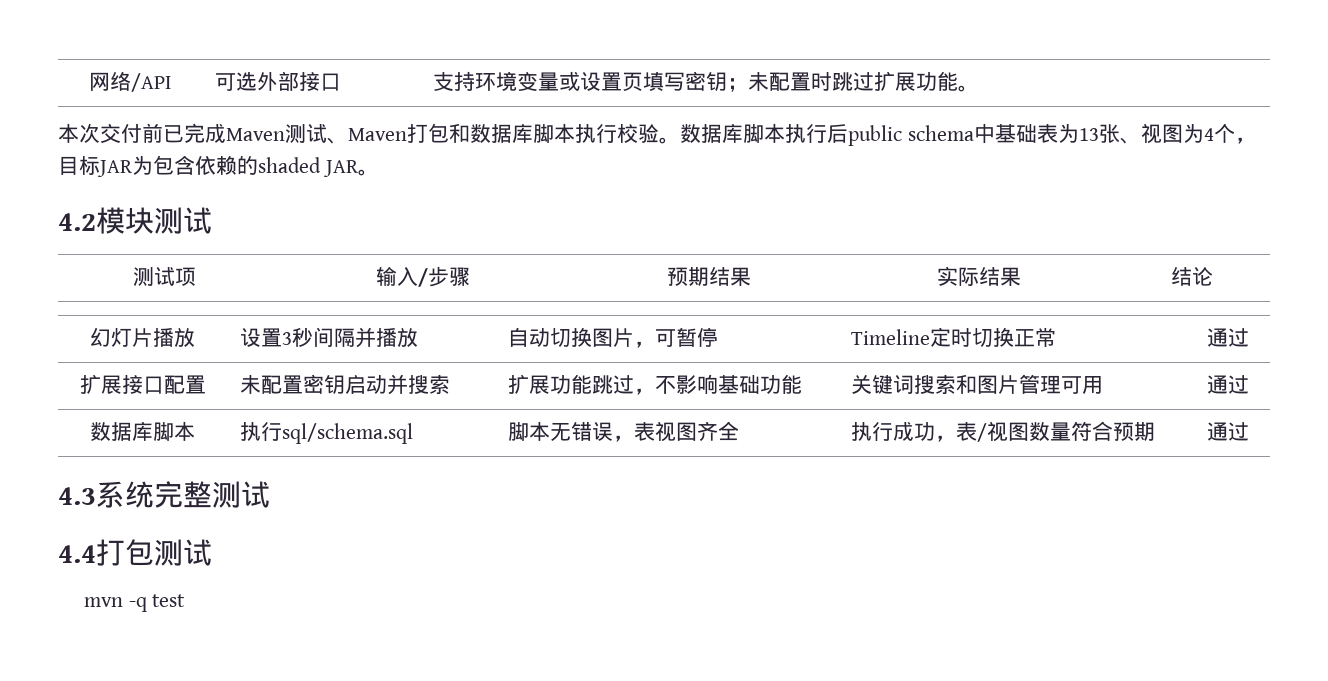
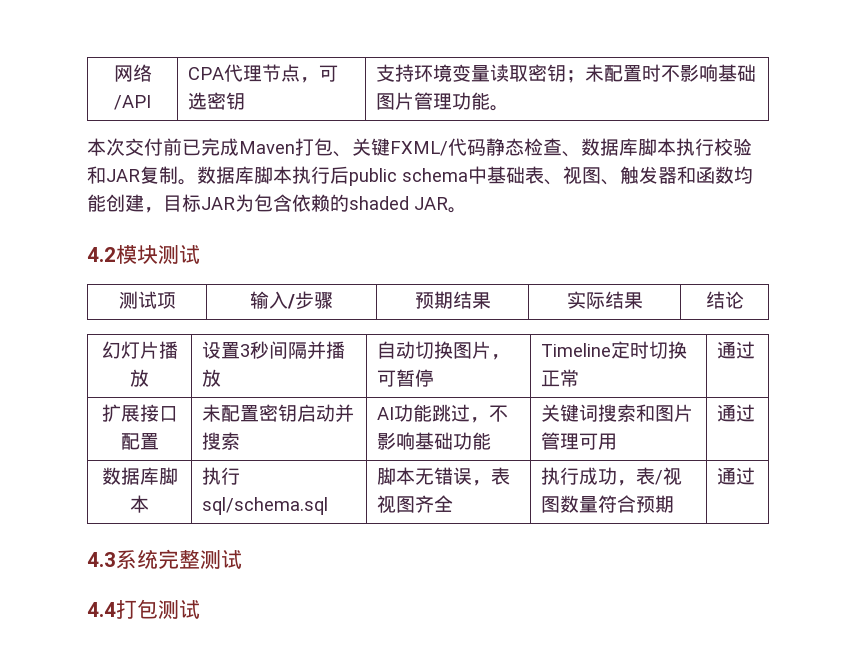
[214,71,341,91] 可选外部接口 -> [188,64,339,83] [188,92,246,110] CPA代理节点，可选密钥
[558,71,685,92] 或设置页填写 -> [490,64,529,82] 读取
[831,71,916,91] 跳过扩展 -> [661,64,757,82] [376,92,453,110] 不影响基础图片管理
[285,123,470,144] 测试、Maven打包和 -> [295,138,581,157] 打包、关键FXML/代码静态检查、
(659, 133) none -> [87,166,178,184] 和JAR复制
[1057,123,1235,144] 为13张、视图为4个 -> [544,166,753,185] [87,194,144,212] 、视图、触发器和函数均能创建
[507,374,550,394] 扩展 -> [377,407,395,420] AI
[84,594,186,612] // mvn -q test -> (200, 609) none

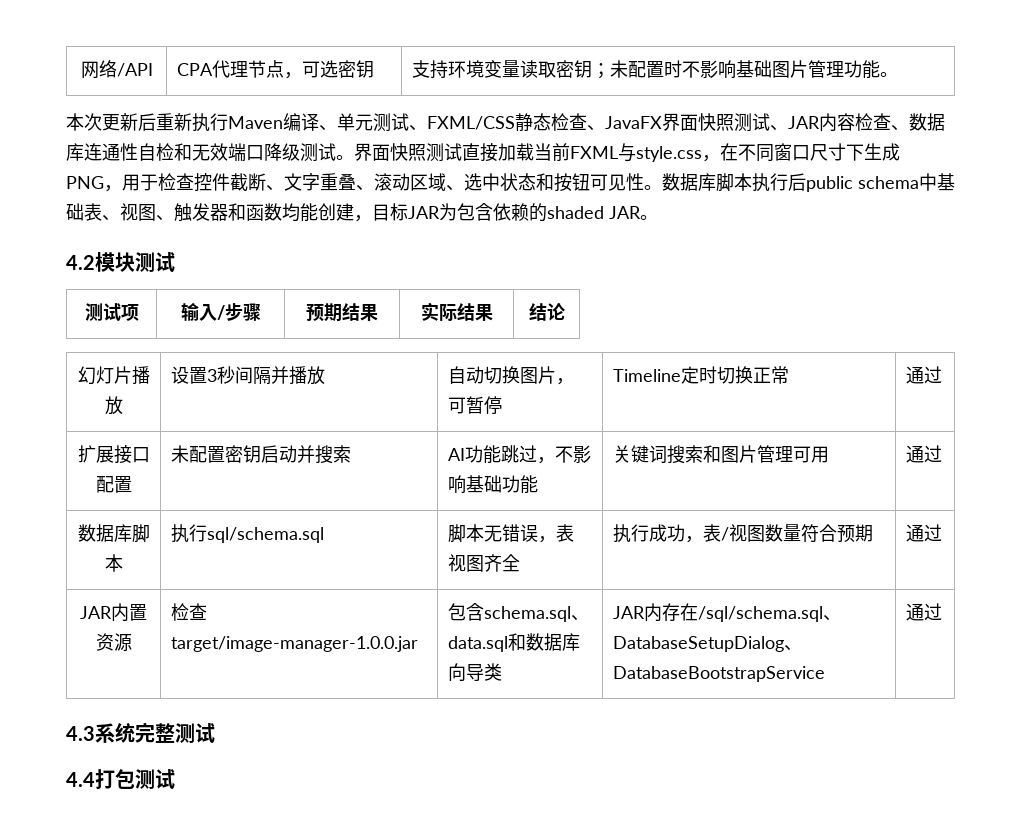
[125,138,752,157] [87,166,178,184] 交付前已完成Maven打包、关键FXML/代码静态检查、数据库脚本执行校验和JAR复制 -> [102,113,945,132] [66,143,900,162] [66,173,644,192] 更新后重新执行Maven编译、单元测试、FXML/CSS静态检查、JavaFX界面快照测试、JAR内容检查、数据库连通性自检和无效端口降级测试。界面快照测试直接加载当前FXML与style.css，在不同窗口尺寸下生成PNG，用于检查控件截断、文字重叠、滚动区域、选中状态和按钮可见性
(756, 476) none -> [80,603,147,622] [95,633,132,652] [171,603,208,621] [171,636,419,652] [448,603,590,622] [448,633,581,652] [448,663,503,681] [613,603,842,622] [613,636,803,652] [613,666,826,682] [906,603,943,621] // JAR内置资源 | 检查target/image-manager-1.0.0.jar | 包含schema.sql、data.sql和数据库向导类 | JAR内存在/sql/schema.sql、DatabaseSetupDialog、DatabaseBootstrapService | 通过

